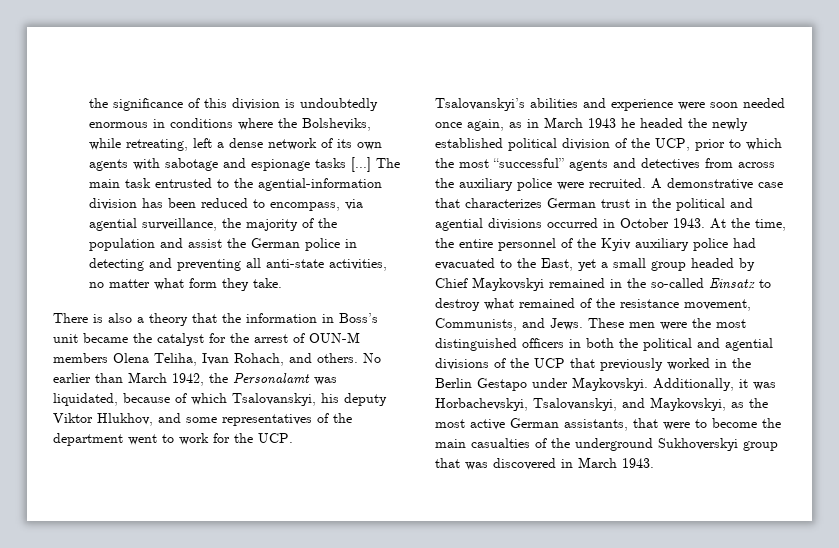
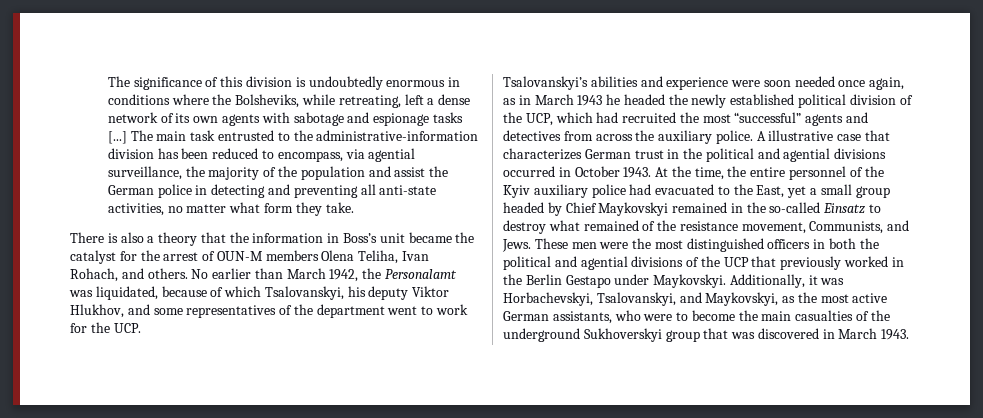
[89,98,109,108] the -> [107,76,130,87] The
[258,178,383,191] agential-information -> [316,130,479,141] administrative-information
[695,138,782,151] prior to which -> [555,112,677,123] which had recruited
[517,178,753,191] police were recruited. A demonstrative -> [715,130,834,144] police. A illustrative
[633,418,658,428] that -> [614,310,641,321] who

